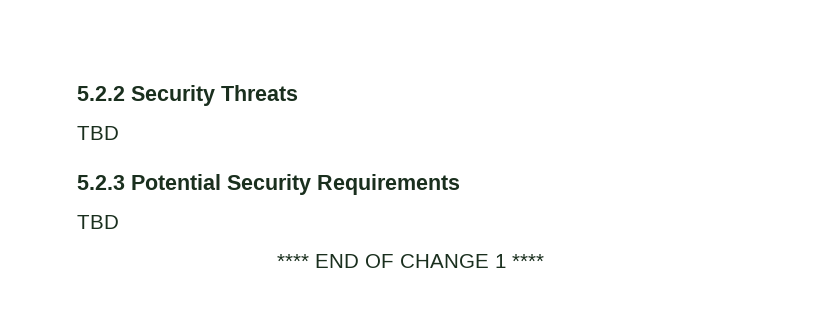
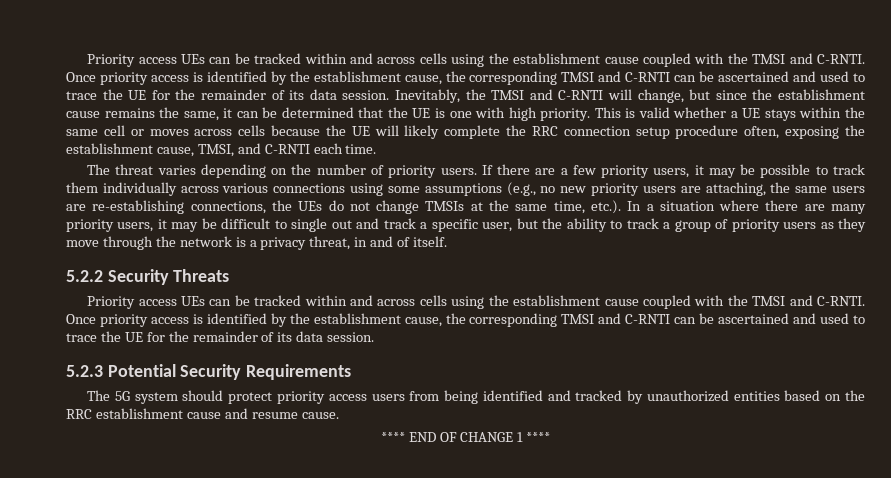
[77,85,298,106] [77,126,119,140] [77,174,460,195] [77,215,119,229] 5.2.2 Security Threats // TBD // 5.2.3 Potential Security Requirements // TBD -> [87,53,865,67] [66,71,865,85] [66,89,866,103] [66,107,865,121] [66,125,866,139] [66,143,377,157] [87,164,866,178] [66,182,866,196] [66,200,866,214] [66,218,867,232] [66,236,448,250] [66,269,230,285] [87,295,865,309] [66,313,865,327] [66,331,375,342] [66,364,352,380] [87,390,865,404] [66,408,339,419] Priority access UEs can be tracked within and across cells using the establishment cause coupled with the TMSI and C-RNTI. Once priority access is identified by the establishment cause, the corresponding TMSI and C-RNTI can be ascertained and used to trace the UE for the remainder of its data session. Inevitably, the TMSI and C-RNTI will change, but since the establishment cause remains the same, it can be determined that the UE is one with high priority. This is valid whether a UE stays within the same cell or moves across cells because the UE will likely complete the RRC connection setup procedure often, exposing the establishment cause, TMSI, and C-RNTI each time. // The threat varies depending on the number of priority users. If there are a few priority users, it may be possible to track them individually across various connections using some assumptions (e.g., no new priority users are attaching, the same users are re-establishing connections, the UEs do not change TMSIs at the same time, etc.). In a situation where there are many priority users, it may be difficult to single out and track a specific user, but the ability to track a group of priority users as they move through the network is a privacy threat, in and of itself. // 5.2.2 Security Threats // Priority access UEs can be tracked within and across cells using the establishment cause coupled with the TMSI and C-RNTI. Once priority access is identified by the establishment cause, the corresponding TMSI and C-RNTI can be ascertained and used to trace the UE for the remainder of its data session. // 5.2.3 Potential Security Requirements // The 5G system should protect priority access users from being identified and tracked by unauthorized entities based on the RRC establishment cause and resume cause.

